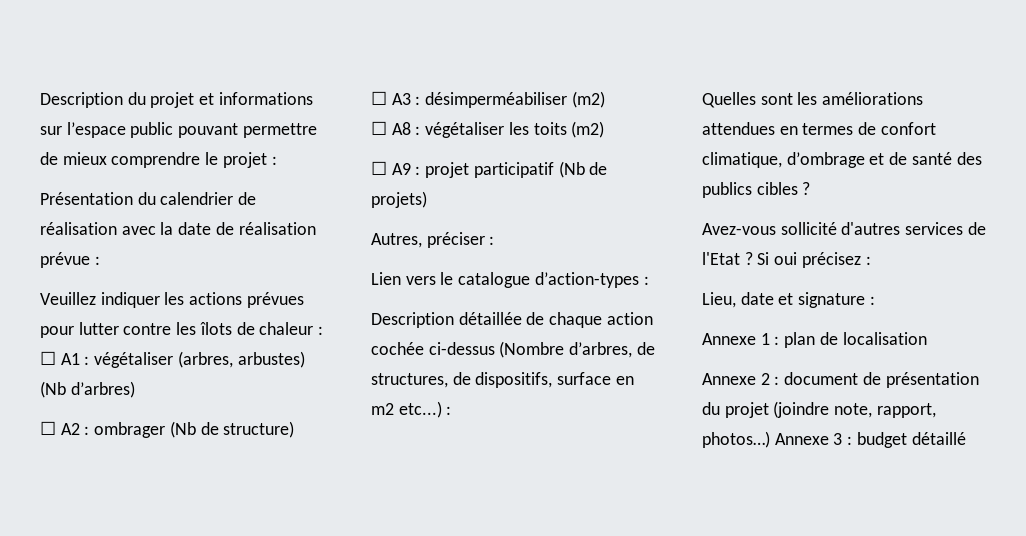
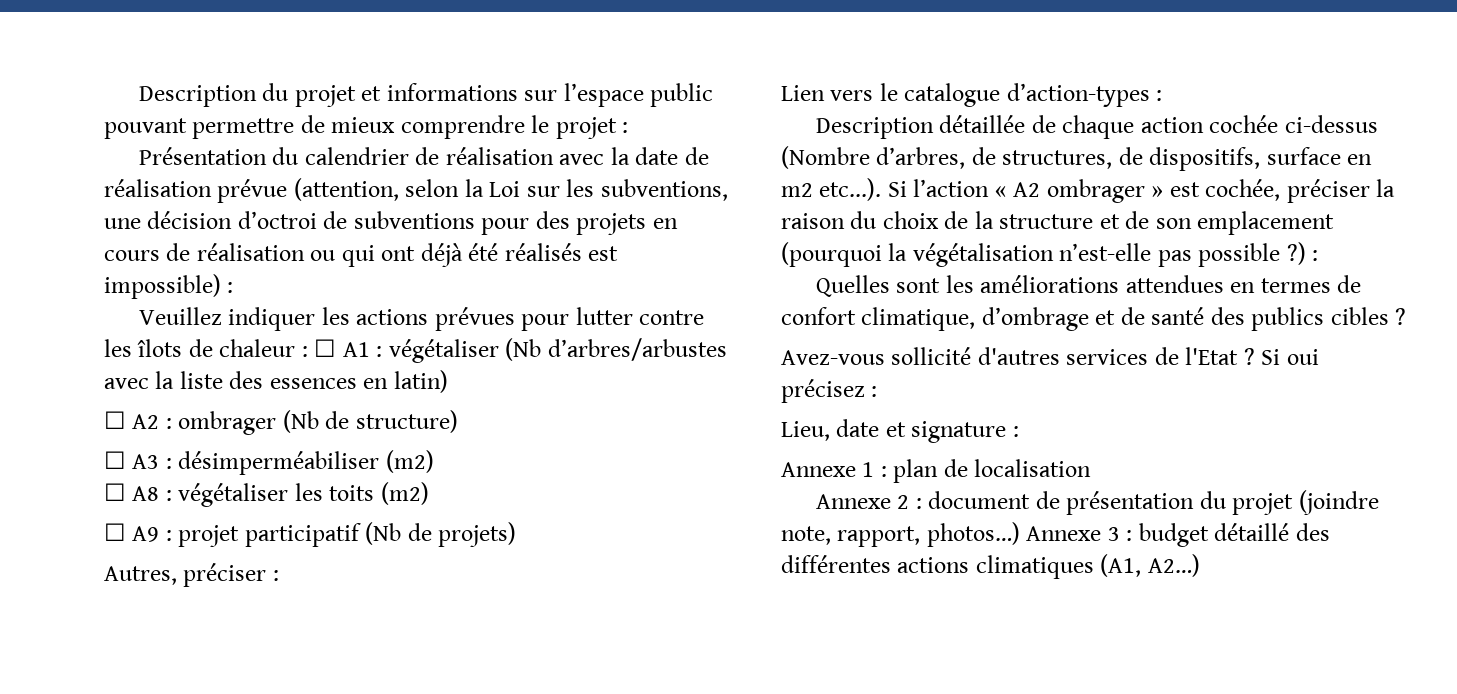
(90, 260) none -> [293,178,728,201] [104,211,678,235] [104,243,619,267] [104,274,221,299] (attention, selon la Loi sur les subventions, une décision d’octroi de subventions pour des projets en cours de réalisation ou qui ont déjà été réalisés est impossible)
[177,351,305,368] [40,381,135,398] (arbres, arbustes) (Nb d’arbres) -> [505,338,727,361] [104,370,448,393] (Nb d’arbres/arbustes avec la liste des essences en latin)
[398,401,442,418] etc...) -> [819,178,1396,203] [781,211,1335,235] [781,242,1306,267] etc...). Si l’action « A2 ombrager » est cochée, préciser la raison du choix de la structure et de son emplacement (pourquoi la végétalisation n’est-elle pas possible ?)
(966, 438) none -> [1295,523,1330,541] [781,554,1200,579] des différentes actions climatiques (A1, A2…)

